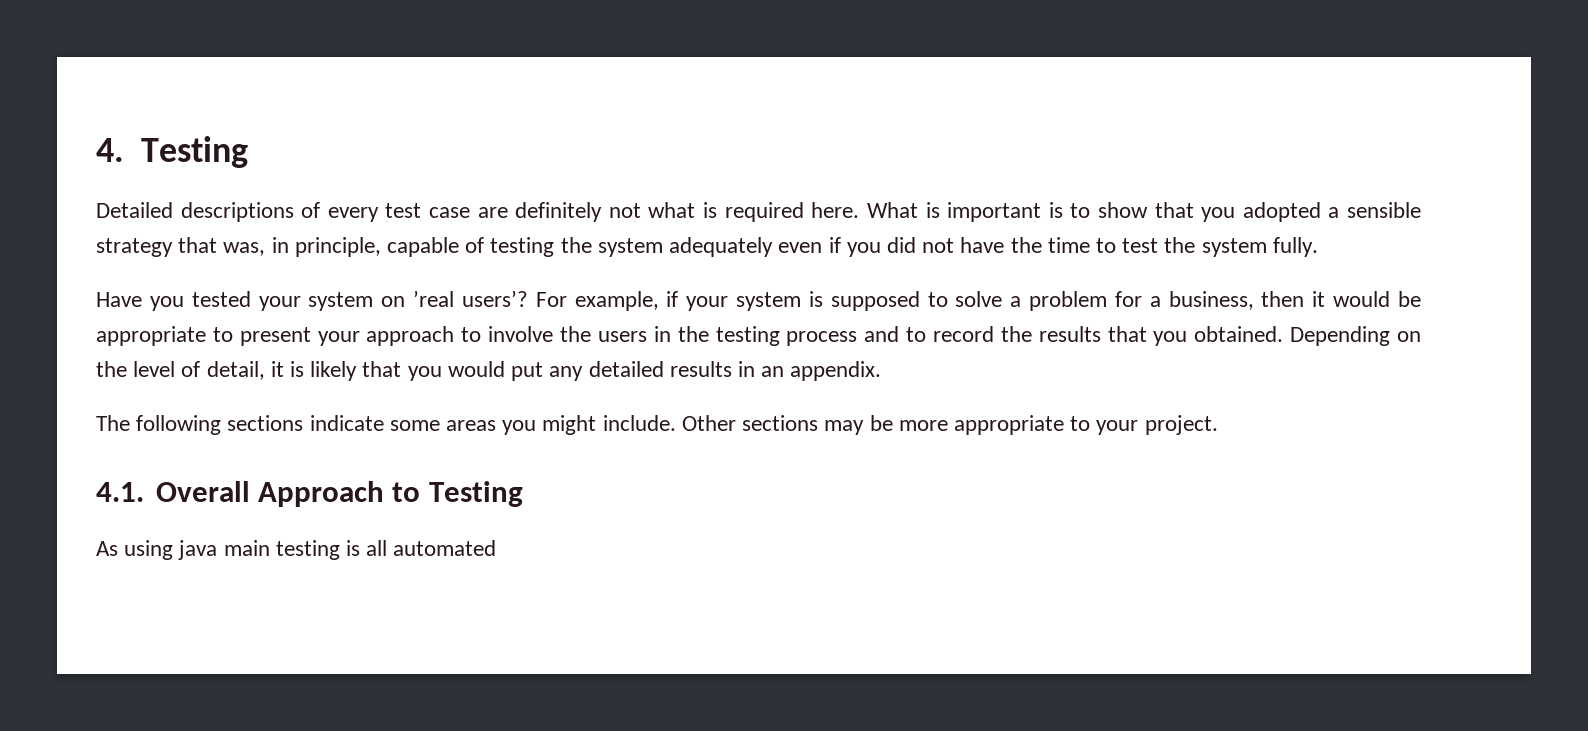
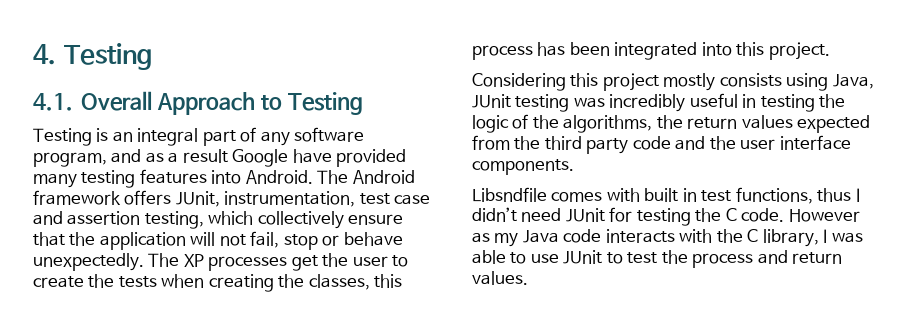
[96,202,1421,222] [96,237,1318,257] [96,290,1421,311] [96,326,1421,346] [96,361,882,381] [96,415,1218,435] // Detailed descriptions of every test case are definitely not what is required here. What is important is to show that you adopted a sensible strategy that was, in principle, capable of testing the system adequately even if you did not have the time to test the system fully. // Have you tested your system on ’real users’? For example, if your system is supposed to solve a problem for a business, then it would be appropriate to present your approach to involve the users in the testing process and to record the results that you obtained. Depending on the level of detail, it is likely that you would put any detailed results in an appendix. // The following sections indicate some areas you might include. Other sections may be more appropriate to your project. -> (153, 56) none
[96,540,497,560] As using java main testing is all automated -> [33,127,365,146] [33,149,407,167] [33,169,415,188] [33,190,431,207] [33,211,404,229] [33,231,403,250] [33,253,409,271] [33,274,403,292] [472,42,830,60] [472,73,874,91] [472,93,846,112] [472,114,871,133] [472,135,851,154] [472,159,574,175] [472,187,860,204] [472,207,860,226] [472,229,863,247] [472,250,843,268] [472,271,528,285] Testing is an integral part of any software program, and as a result Google have provided many testing features into Android. The Android framework offers JUnit, instrumentation, test case and assertion testing, which collectively ensure that the application will not fail, stop or behave unexpectedly. The XP processes get the user to create the tests when creating the classes, this process has been integrated into this project. // Considering this project mostly consists using Java, JUnit testing was incredibly useful in testing the logic of the algorithms, the return values expected from the third party code and the user interface components. // Libsndfile comes with built in test functions, thus I didn’t need JUnit for testing the C code. However as my Java code interacts with the C library, I was able to use JUnit to test the process and return values.

